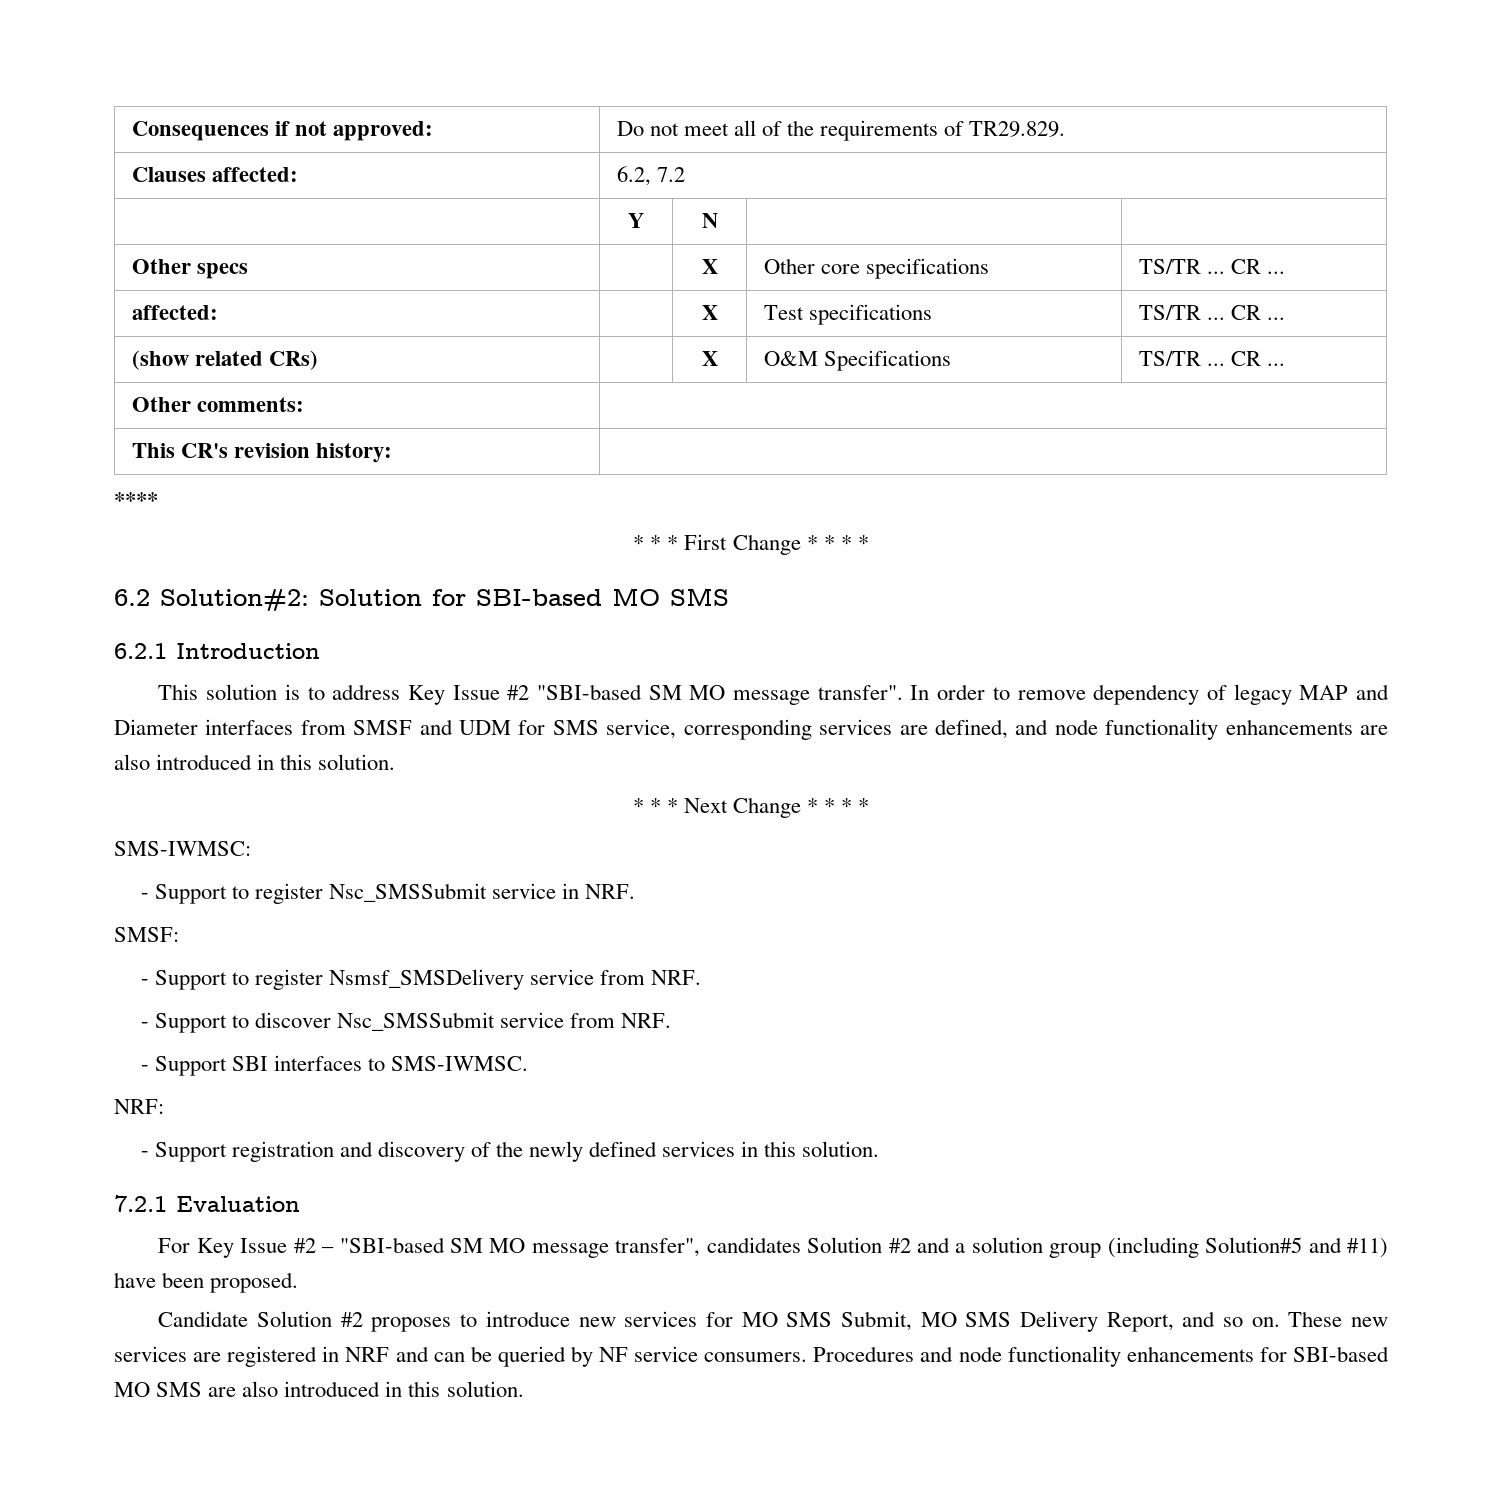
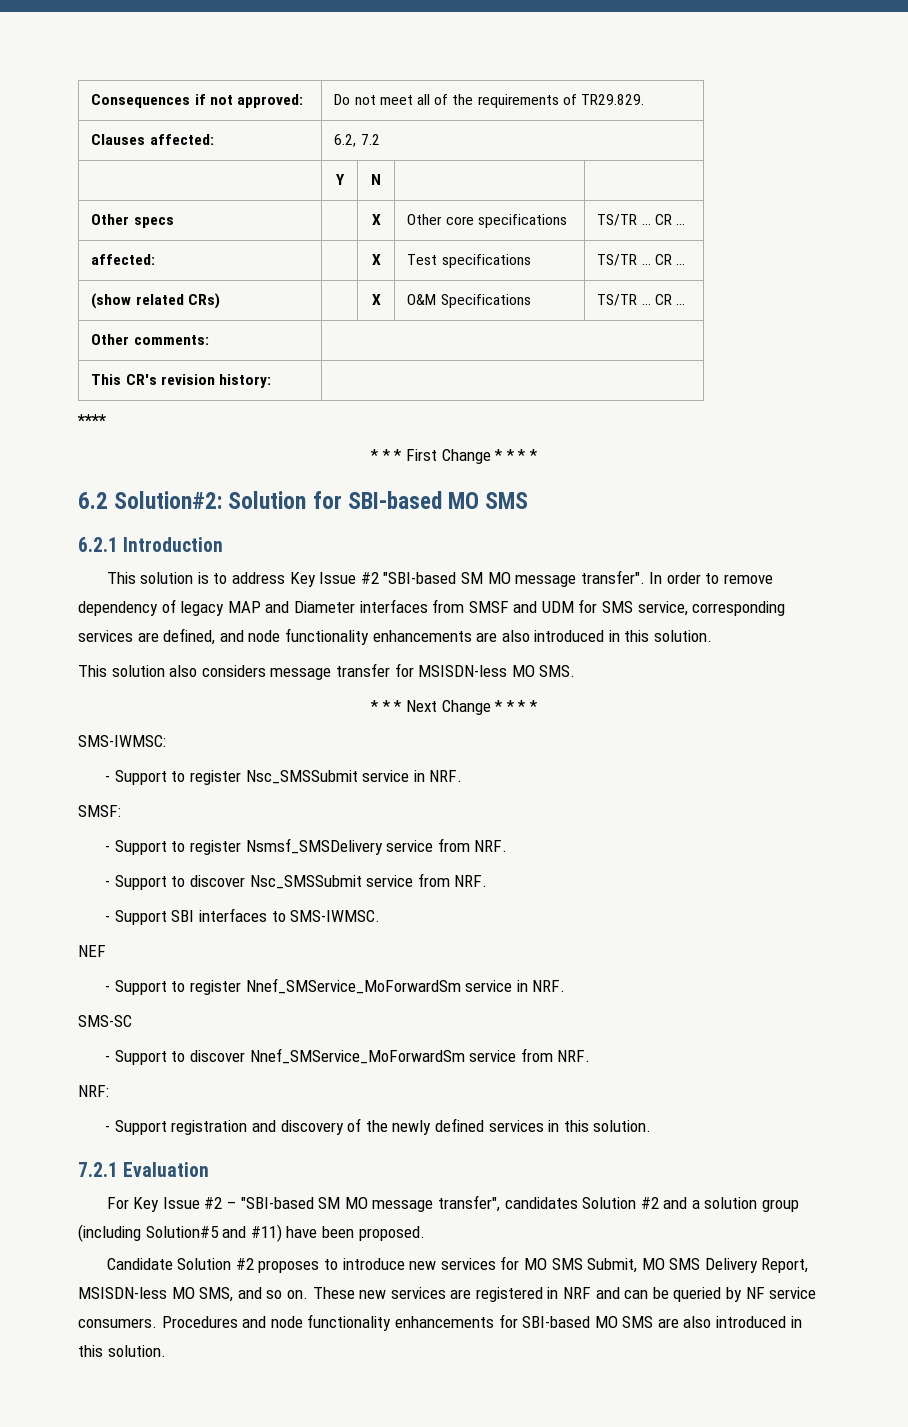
(396, 762) none -> [78,663,576,680] // This solution also considers message transfer for MSISDN-less MO SMS.
(528, 1063) none -> [78,945,106,957] [105,978,566,995] [78,1015,132,1027] [105,1048,591,1065] // NEF // - Support to register Nnef_SMService_MoForwardSm service in NRF. // SMS-SC // - Support to discover Nnef_SMService_MoForwardSm service from NRF.
(1174, 1322) none -> [78,1287,234,1302] MSISDN-less MO SMS,

